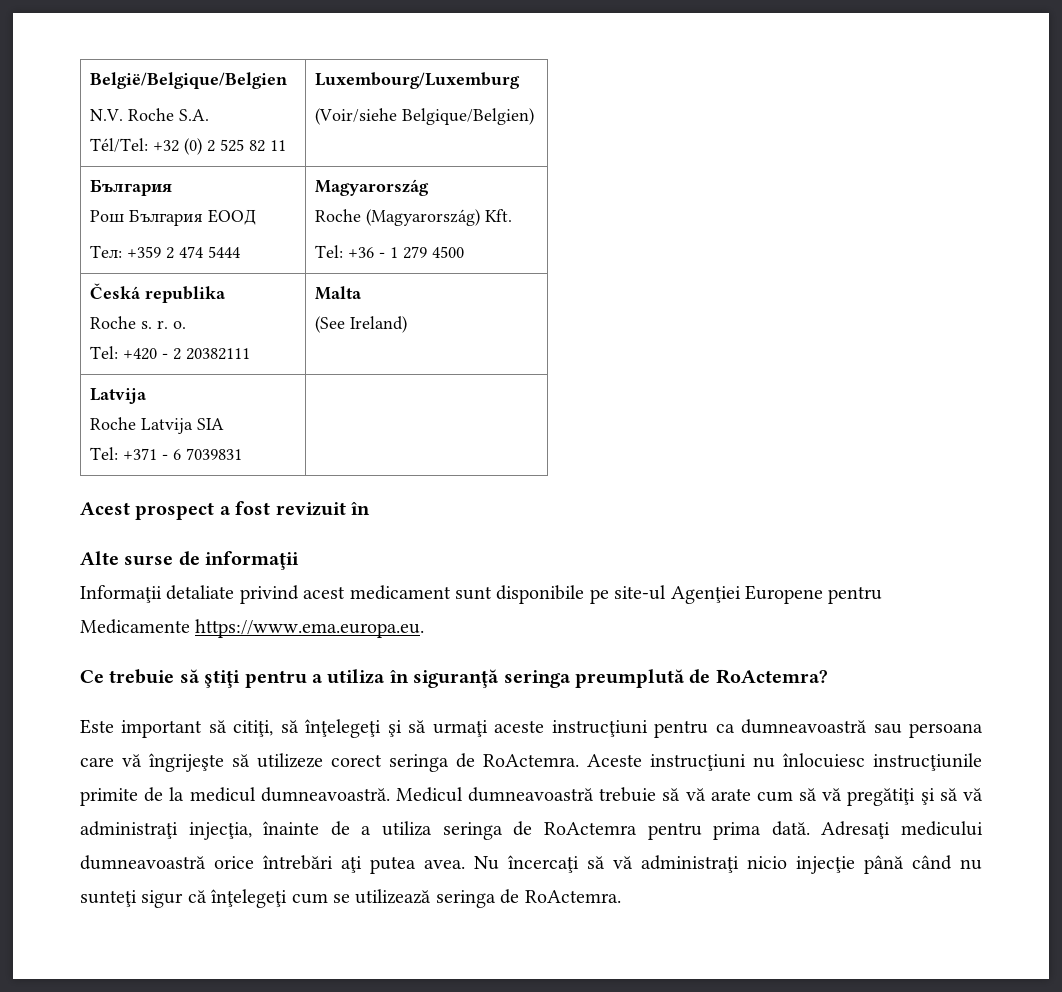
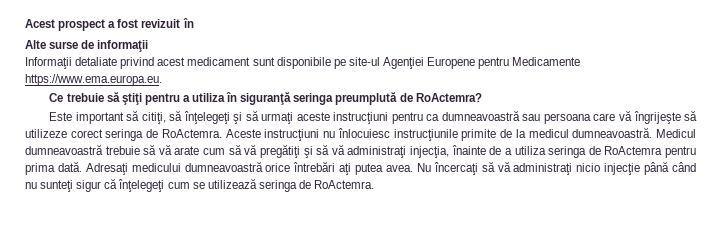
[90,72,288,89] [90,108,210,121] [90,138,287,155] [315,72,521,89] [315,108,535,125] [90,179,173,196] [90,209,257,226] [90,245,241,259] [315,179,430,196] [315,209,513,226] [315,245,465,259] [90,283,227,303] [90,316,187,329] [90,346,251,360] [315,286,363,300] [315,316,408,333] [90,388,148,404] [90,417,225,434] [90,447,243,460] België/Belgique/Belgien // N.V. Roche S.A. // Tél/Tel: +32 (0) 2 525 82 11 | Luxembourg/Luxemburg // (Voir/siehe Belgique/Belgien) // България // Рош България ЕООД // Тел: +359 2 474 5444 | Magyarország // Roche (Magyarország) Kft. // Tel: +36 - 1 279 4500 // Česká republika // Roche s. r. o. // Tel: +420 - 2 20382111 | Malta // (See Ireland) // Latvija // Roche Latvija SIA // Tel: +371 - 6 7039831 | // -> (25, 23) none

